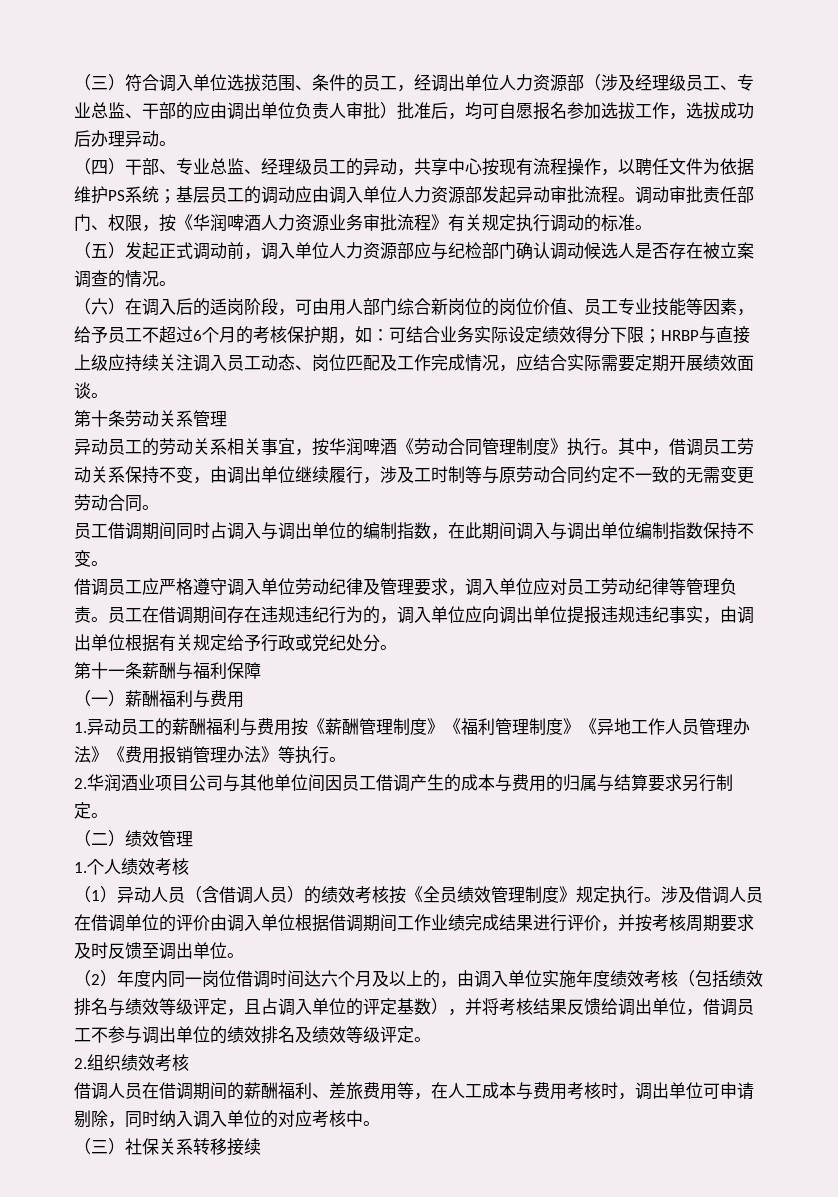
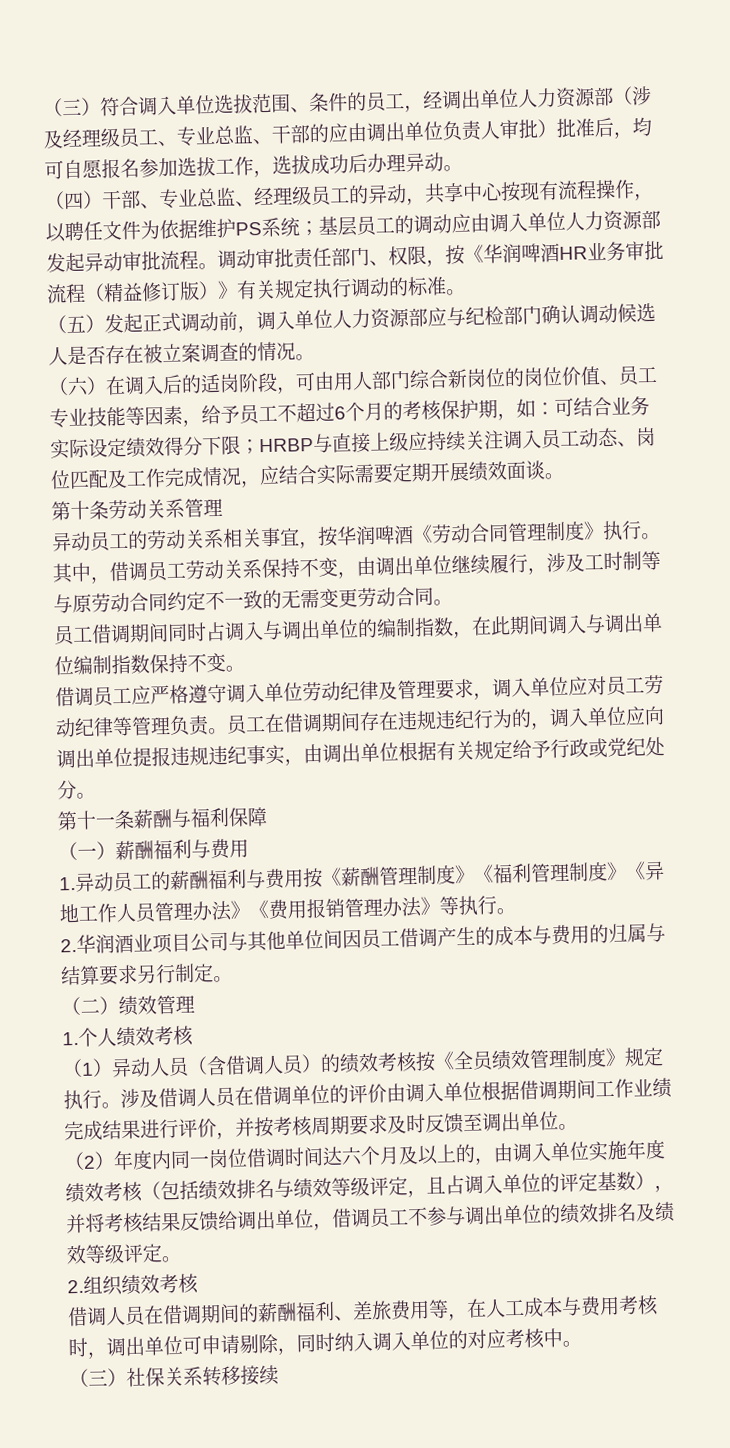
[261,214,329,232] 人力资源 -> [559,246,588,260] HR
(431, 222) none -> [84,280,219,303] （精益修订版）

